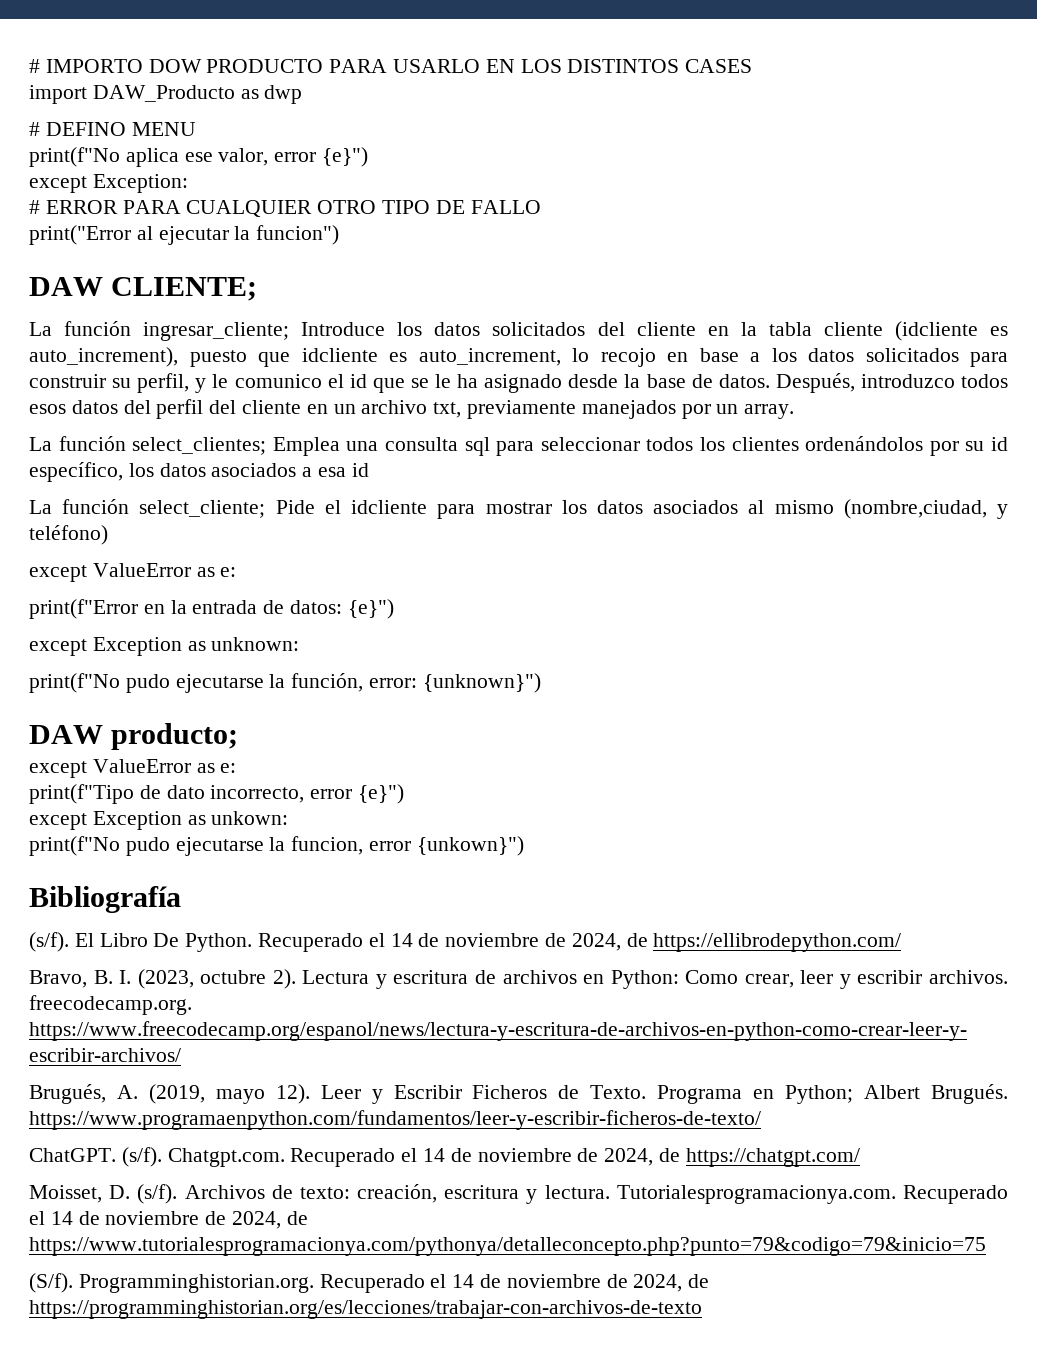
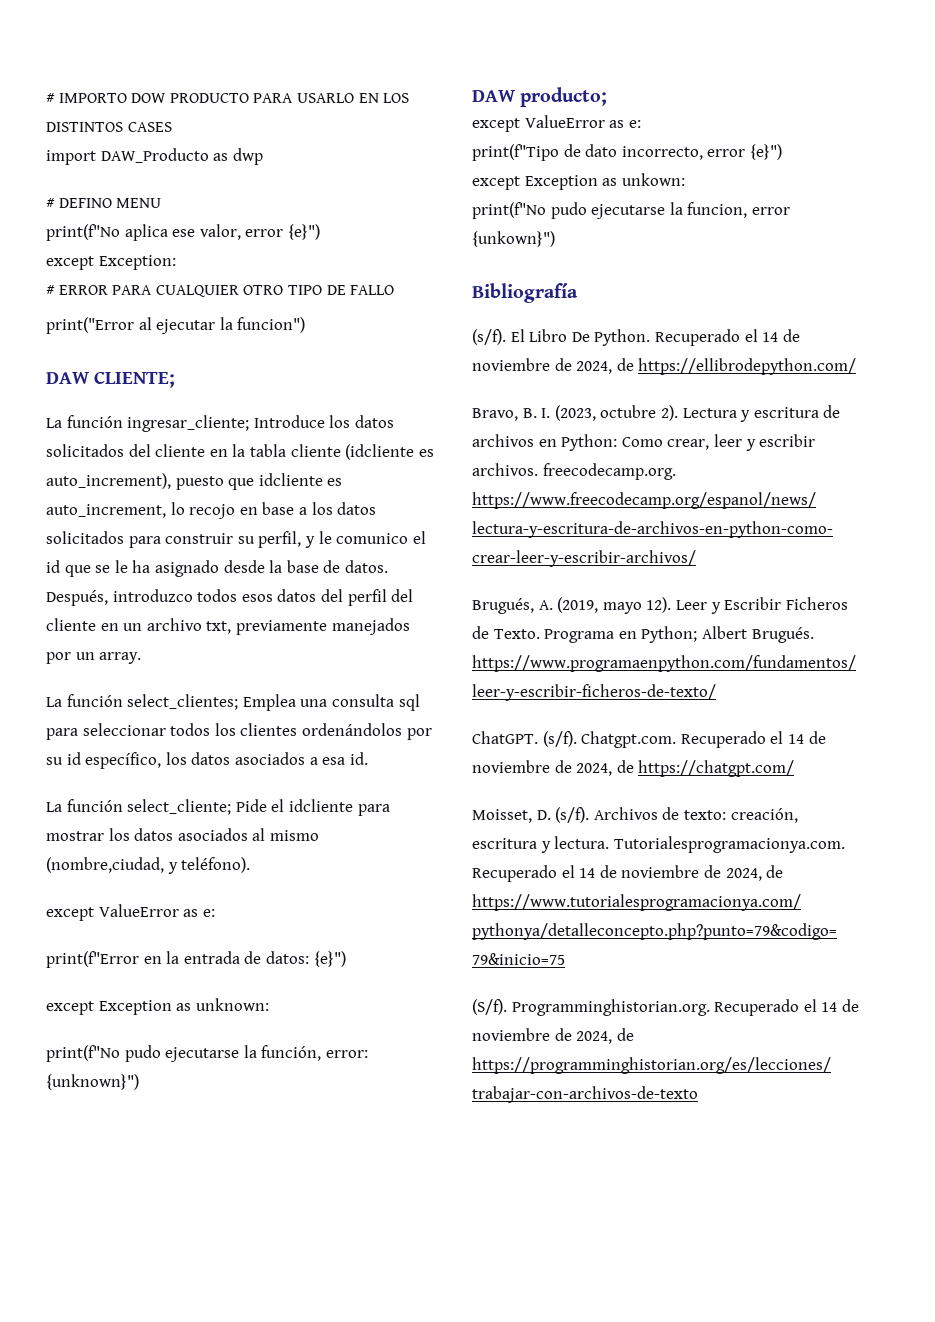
[351,463,369,477] id -> [349,752,368,765] id.
[29,525,108,545] teléfono) -> [181,857,251,873] teléfono).

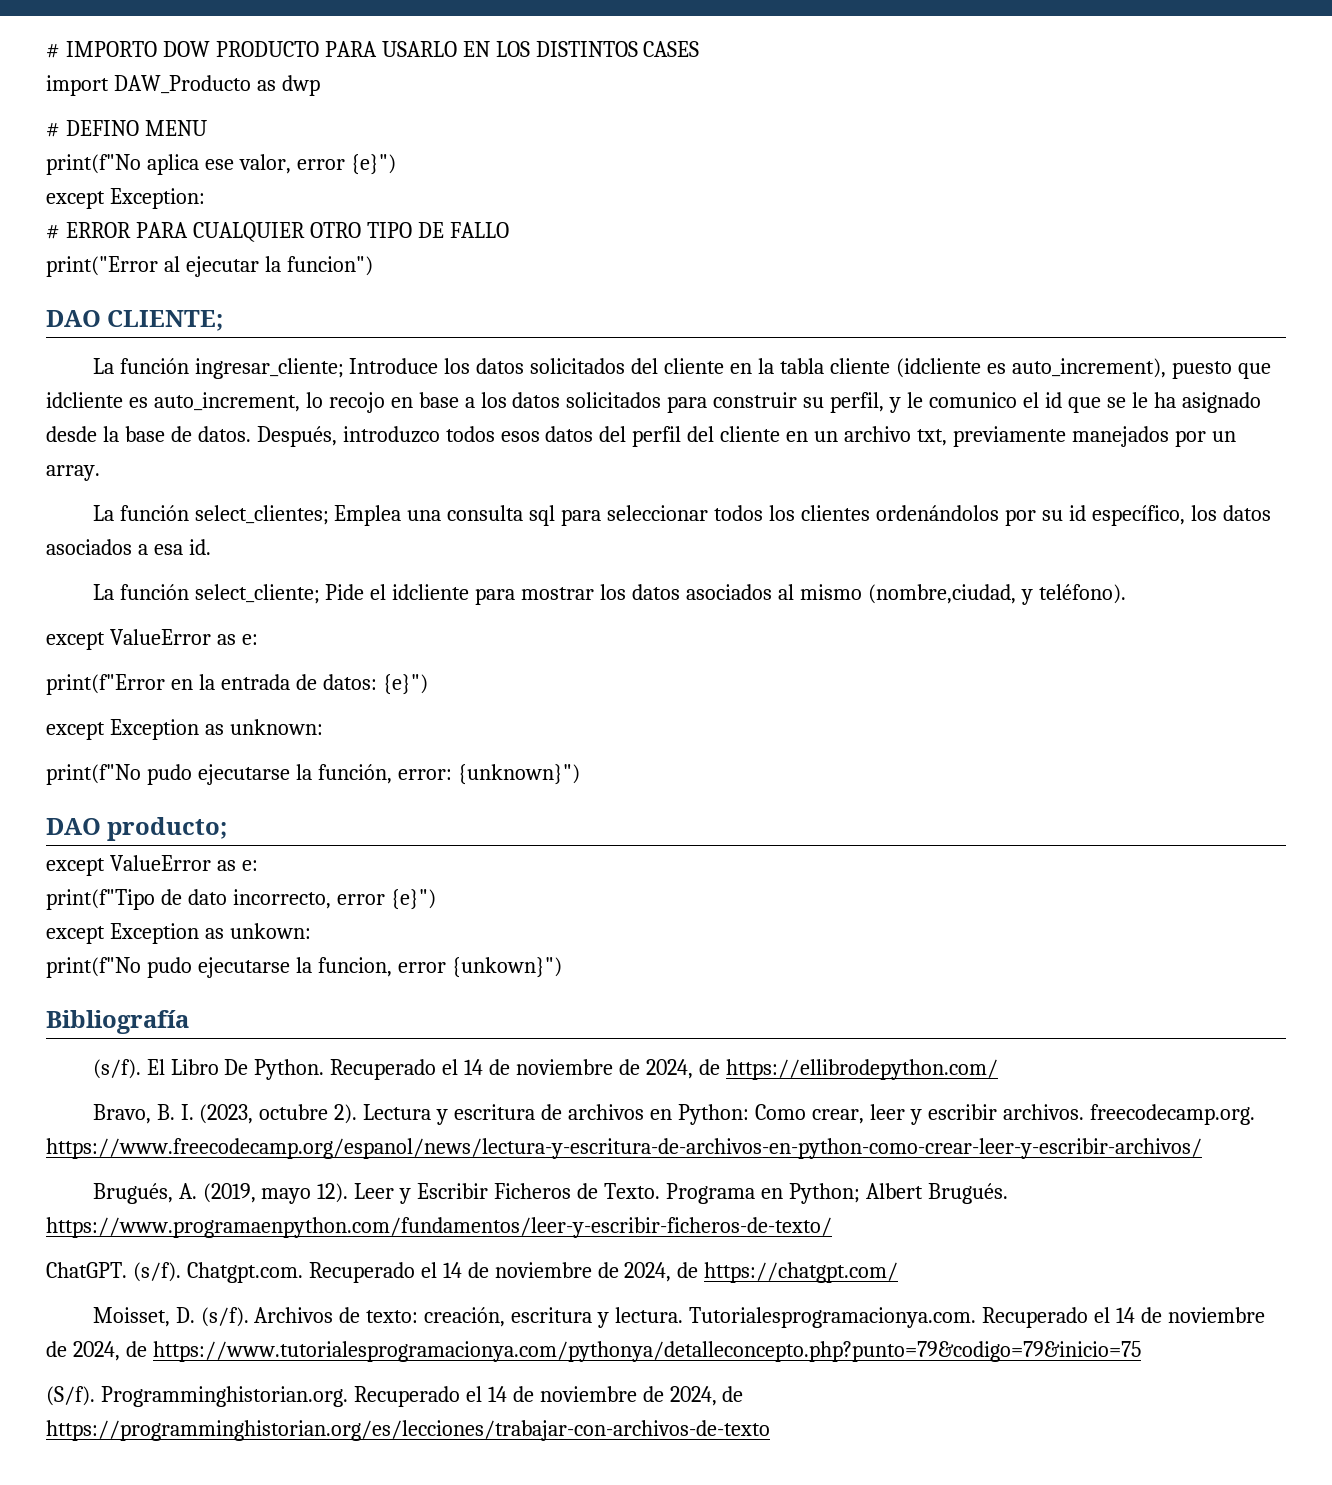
[46,372,90,384] DAW -> [46,310,101,327] DAO
[472,90,516,102] DAW -> [46,818,101,835] DAO

